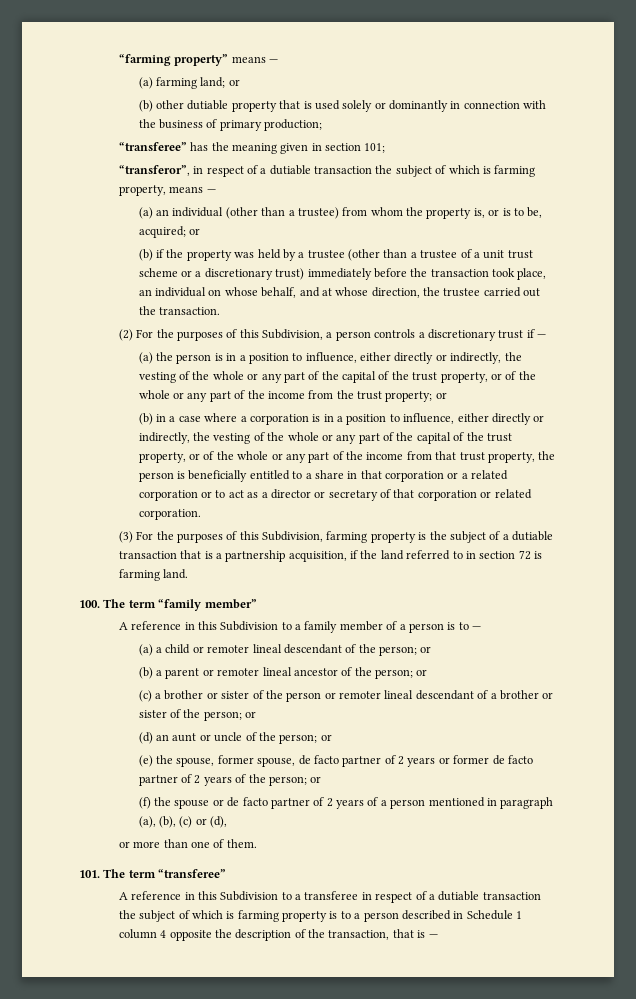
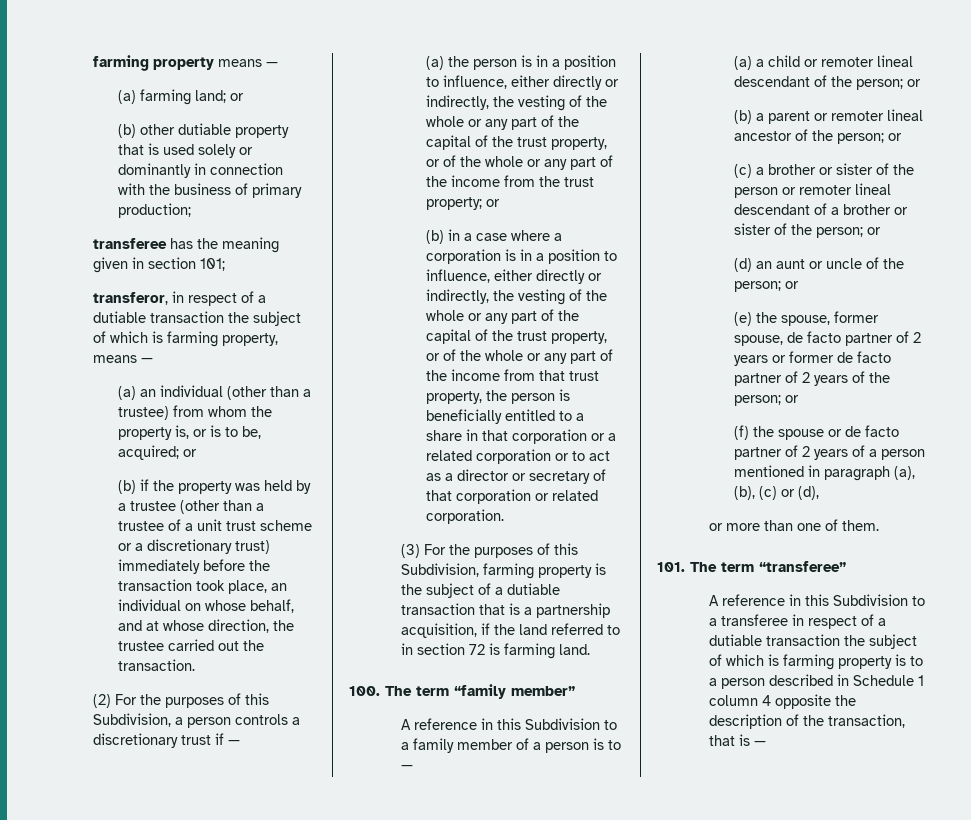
[118,54,229,66] “farming property” -> [92,55,214,71] farming property
[118,142,187,151] “transferee” -> [92,238,167,249] transferee
[118,165,190,176] “transferor”, -> [92,292,168,305] transferor,

